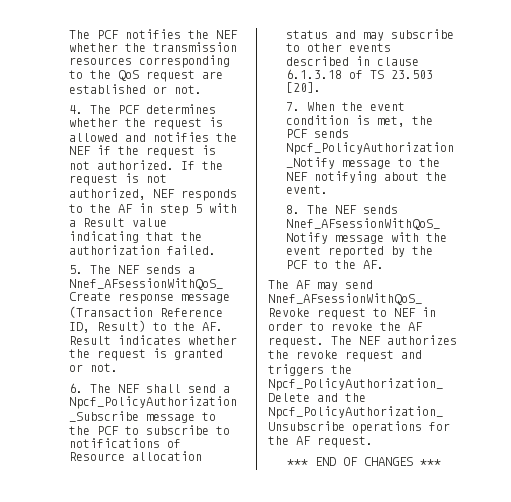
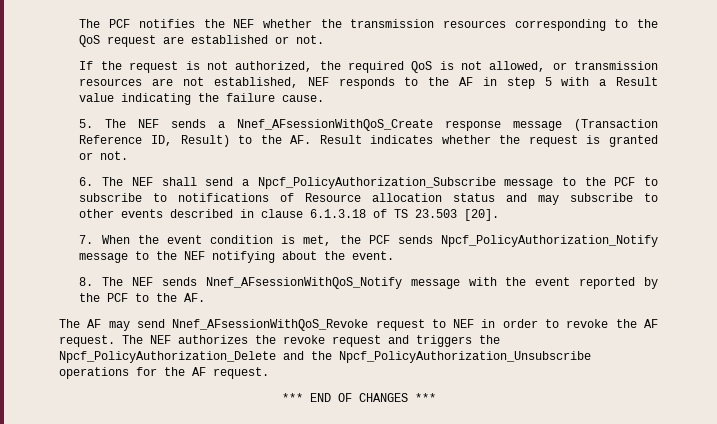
[69,104,217,114] [69,117,224,130] [69,132,238,142] [69,145,217,158] [69,160,175,170] 4. The PCF determines whether the request is allowed and notifies the NEF if the request is not authorized. -> (325, 39) none
(147, 194) none -> [319,61,659,73] [79,77,298,88] the required QoS is not allowed, or transmission resources are not established,
[146,232,203,241] [69,245,217,255] that the authorization failed. -> [198,93,325,102] the failure cause.

